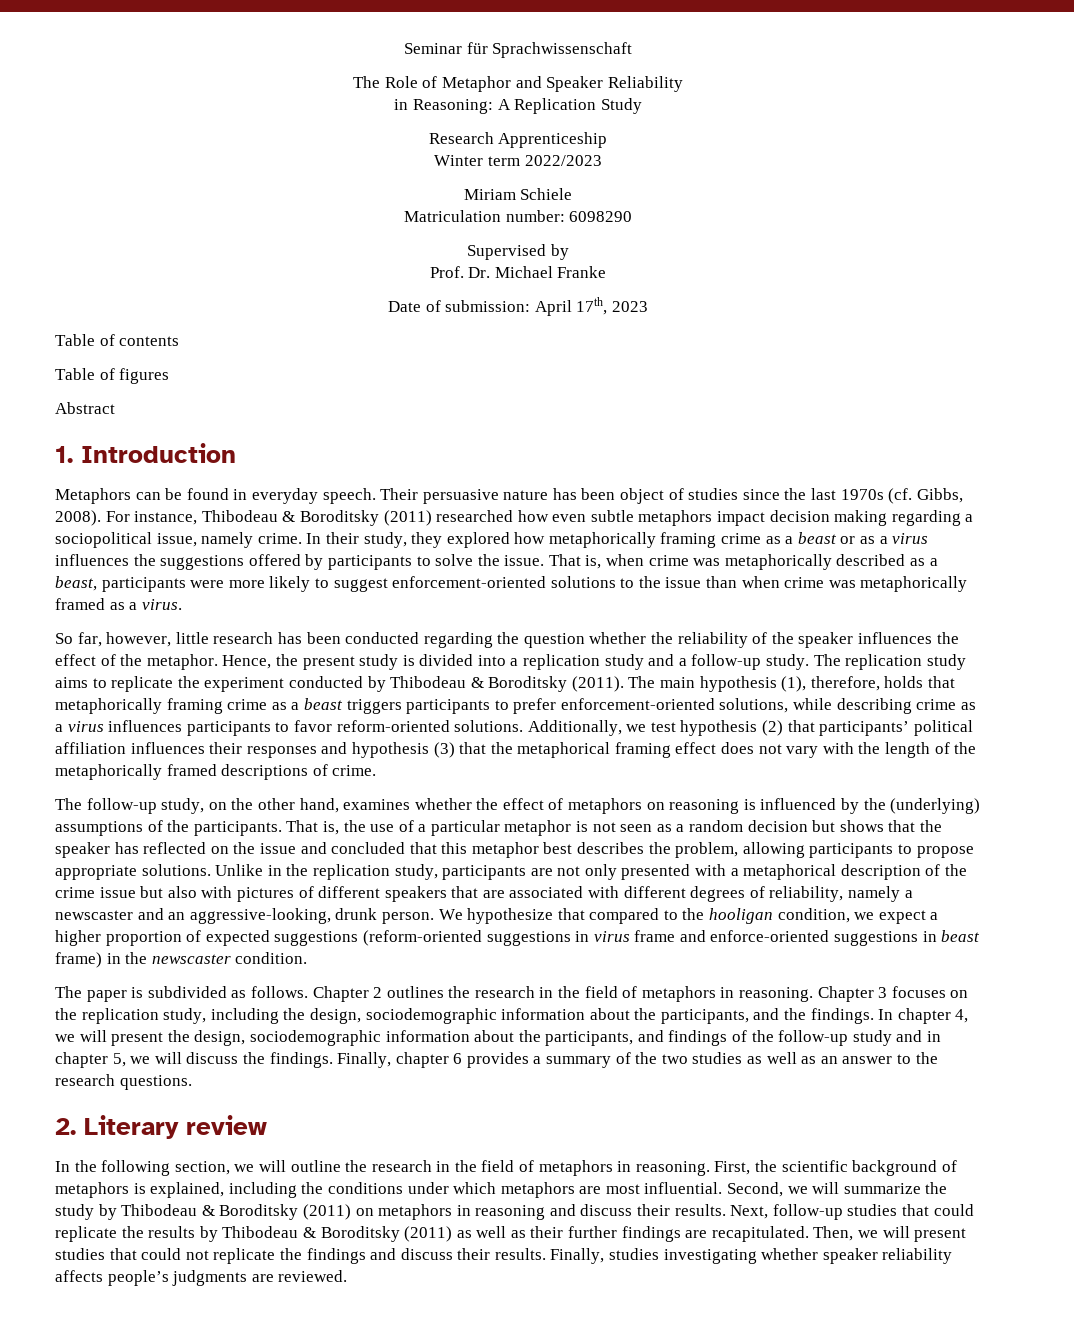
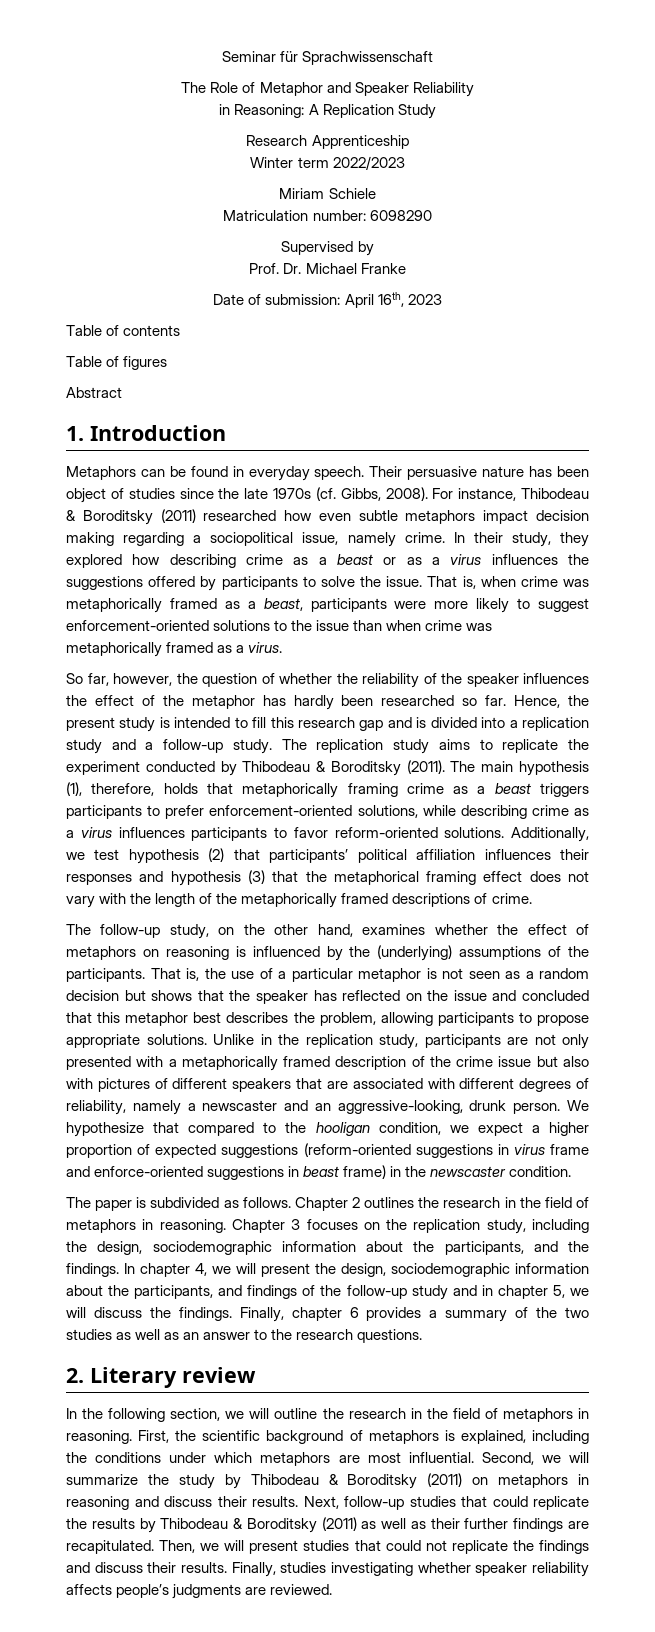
[576,297,608,315] 17th, -> [377,292,404,307] 16th,
[811,488,837,500] last -> [244,488,269,499] late
[548,532,717,548] metaphorically framing -> [169,554,236,568] describing
[836,554,906,566] described -> [169,598,217,609] framed
[175,632,493,648] little research has been conducted regarding -> (172, 679) none
(585, 640) none -> [261,673,275,684] of
[146,654,218,670] metaphor. -> [191,695,507,710] metaphor has hardly been researched so far.
(415, 660) none -> [174,717,427,731] intended to fill this research gap and is
[743,864,837,880] metaphorical -> [181,1056,331,1071] metaphorically framed

